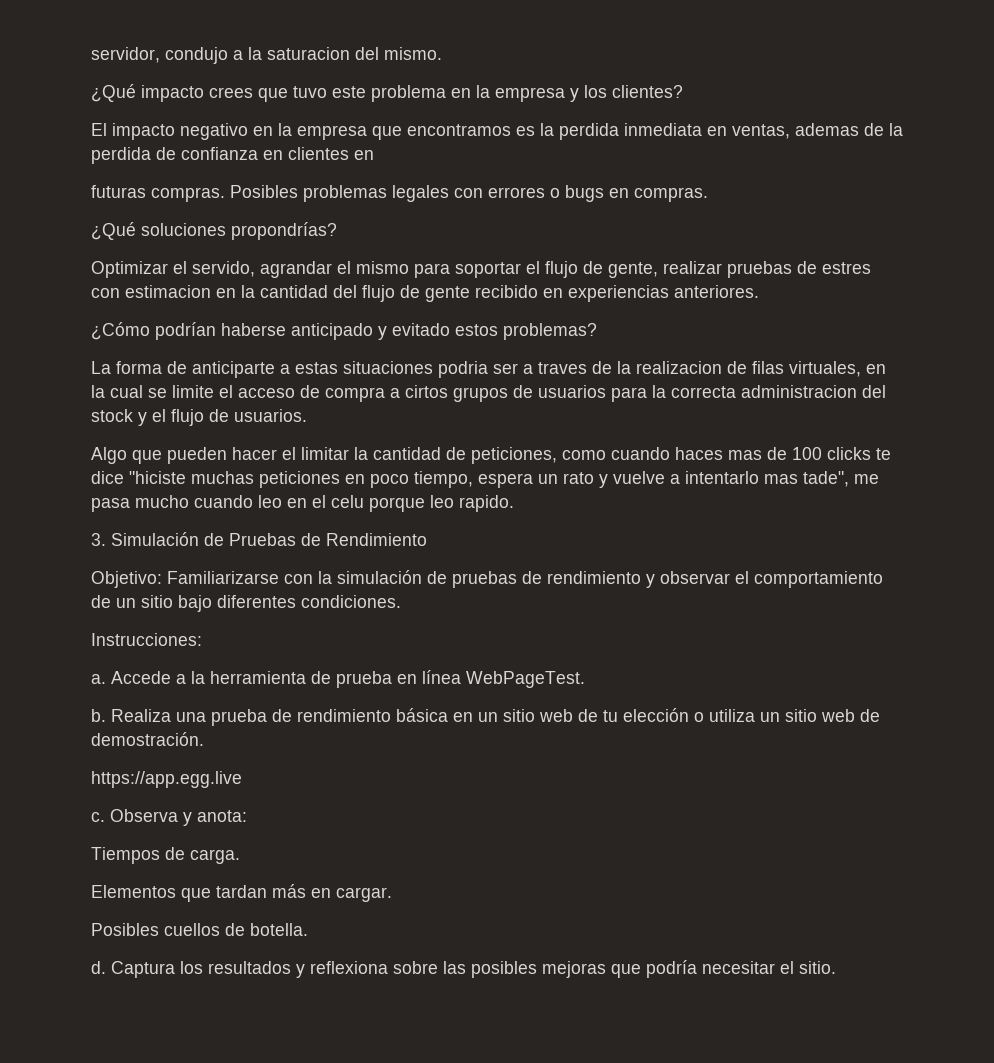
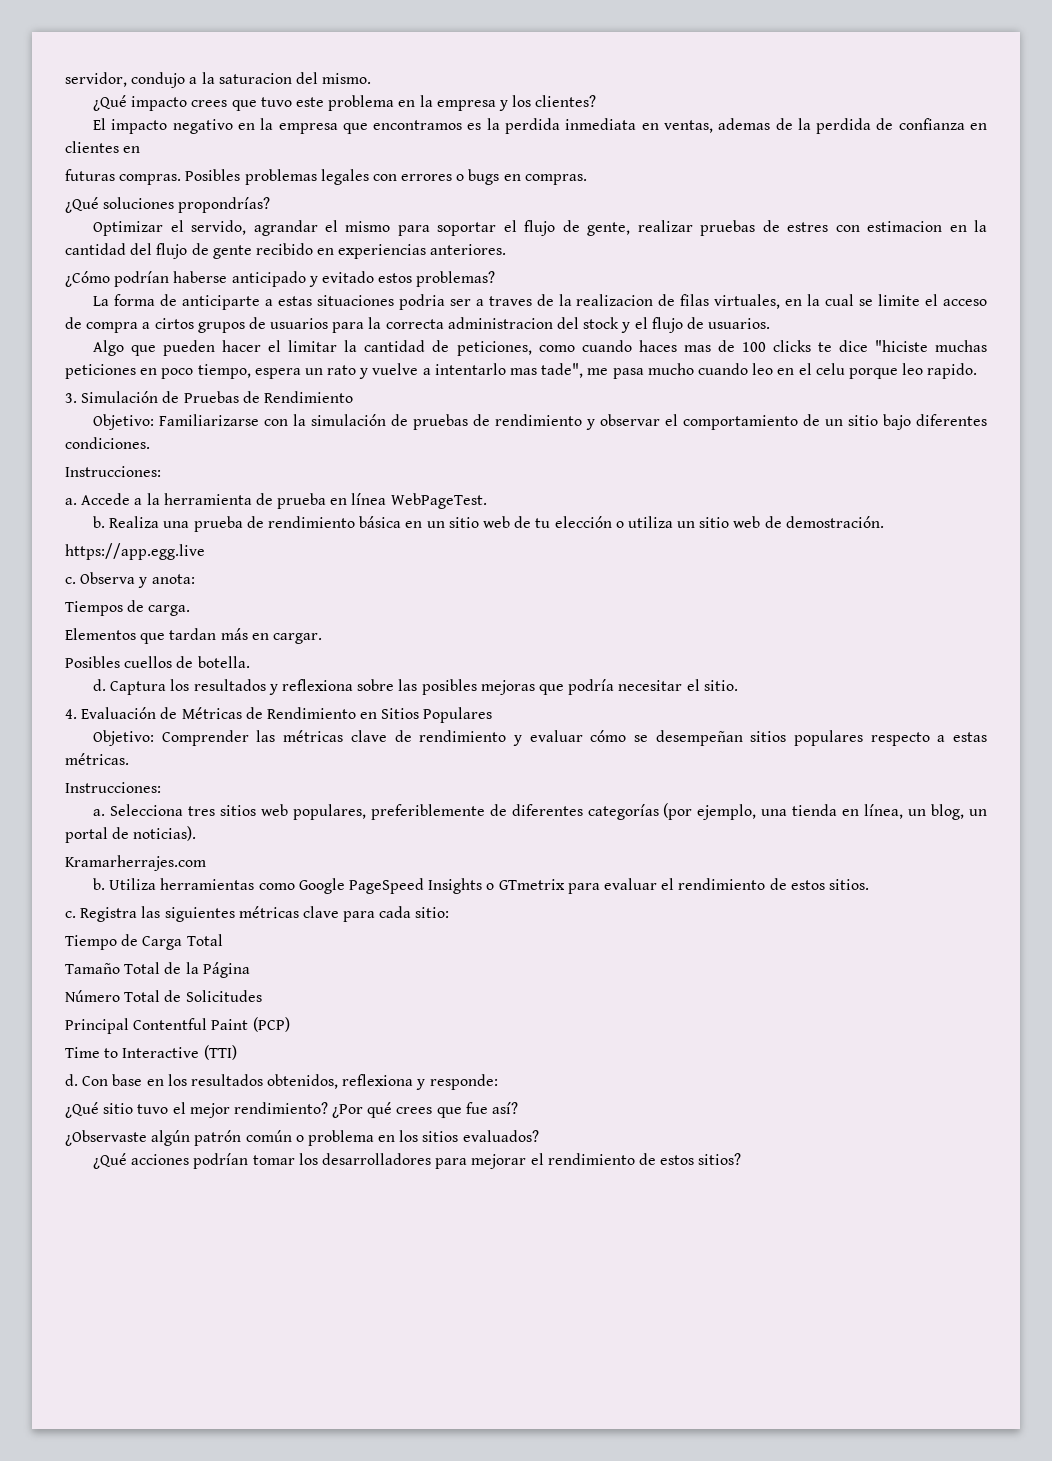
(836, 967) none -> [65,707,493,723] [93,730,988,746] [65,753,129,765] [65,782,161,793] [93,803,987,820] [65,826,197,843] [65,855,206,871] [93,878,869,894] [65,906,450,922] [65,934,223,950] [65,962,250,978] [65,990,262,1002] [65,1017,290,1034] [65,1045,237,1060] [65,1074,498,1090] [65,1102,519,1118] [65,1130,539,1146] [93,1153,742,1169] // 4. Evaluación de Métricas de Rendimiento en Sitios Populares // Objetivo: Comprender las métricas clave de rendimiento y evaluar cómo se desempeñan sitios populares respecto a estas métricas. // Instrucciones: // a. Selecciona tres sitios web populares, preferiblemente de diferentes categorías (por ejemplo, una tienda en línea, un blog, un portal de noticias). // Kramarherrajes.com // b. Utiliza herramientas como Google PageSpeed Insights o GTmetrix para evaluar el rendimiento de estos sitios. // c. Registra las siguientes métricas clave para cada sitio: // Tiempo de Carga Total // Tamaño Total de la Página // Número Total de Solicitudes // Principal Contentful Paint (PCP) // Time to Interactive (TTI) // d. Con base en los resultados obtenidos, reflexiona y responde: // ¿Qué sitio tuvo el mejor rendimiento? ¿Por qué crees que fue así? // ¿Observaste algún patrón común o problema en los sitios evaluados? // ¿Qué acciones podrían tomar los desarrolladores para mejorar el rendimiento de estos sitios?

